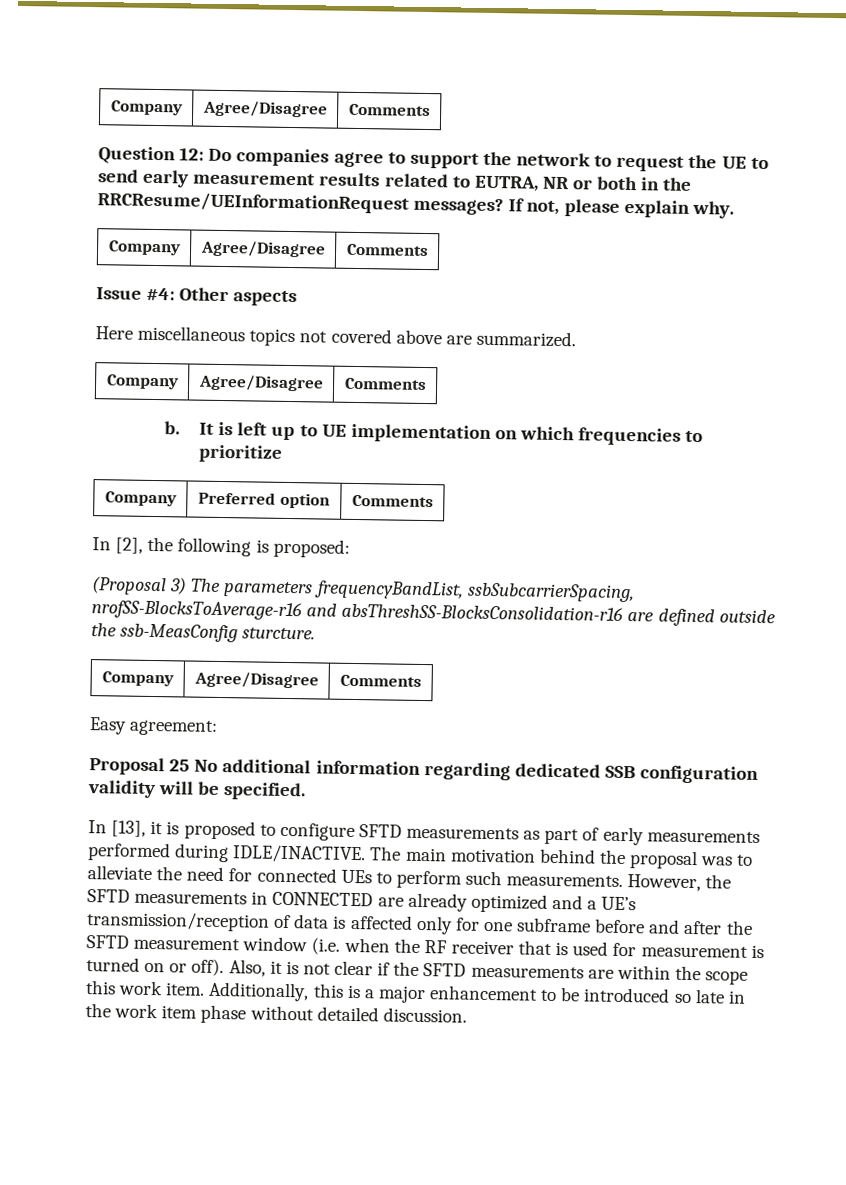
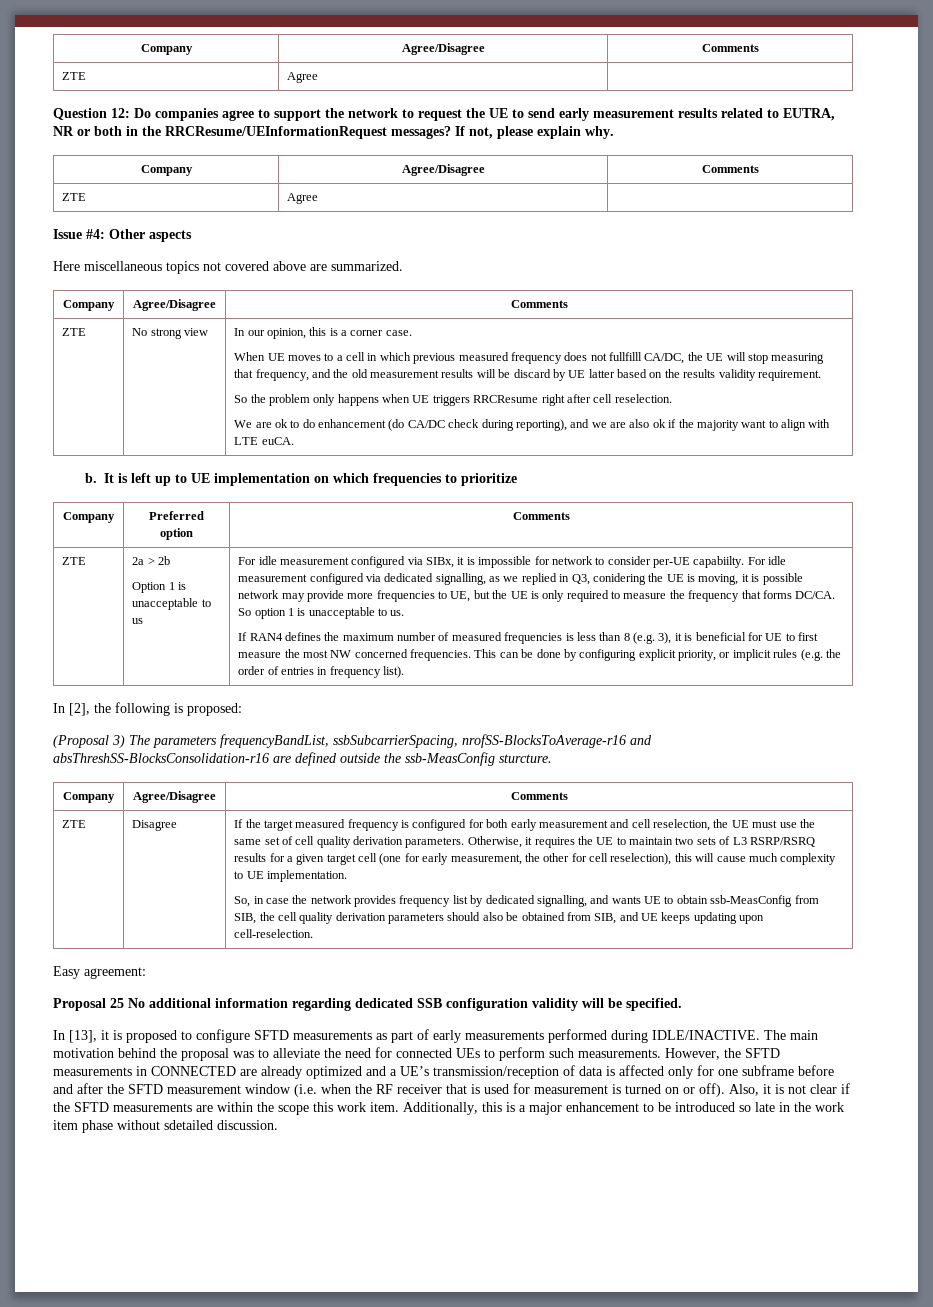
[110,100,183,116] [202,100,328,118] [348,103,431,117] Company | Agree/Disagree | Comments -> [140,44,193,55] [401,43,485,55] [701,44,759,52] [62,72,87,80] [287,72,319,83] Company | Agree/Disagree | Comments // ZTE | Agree |
(429, 250) none -> [62,193,87,201] [287,193,319,204] // ZTE | Agree |
(427, 384) none -> [62,328,87,336] [132,328,208,339] [234,327,412,339] [234,352,825,364] [234,369,821,381] [234,394,672,406] [234,419,831,431] [234,437,294,445] // ZTE | No strong view | In our opinion, this is a corner case. // When UE moves to a cell in which previous measured frequency does not fullfilll CA/DC, the UE will stop measuring that frequency, and the old measurement results will be discard by UE latter based on the results validity requirement. // So the problem only happens when UE triggers RRCResume right after cell reselection. // We are ok to do enhancement (do CA/DC check during reporting), and we are also ok if the majority want to align with LTE euCA.
(434, 501) none -> [62,557,87,565] [132,556,170,565] [132,582,186,593] [132,598,211,610] [132,618,144,624] [238,556,787,568] [238,573,803,585] [238,590,836,602] [238,607,405,619] [238,632,819,644] [238,649,841,661] [238,666,405,678] // ZTE | 2a > 2b // Option 1 is unacceptable to us | For idle measurement configured via SIBx, it is impossible for network to consider per-UE capabiilty. For idle measurement configured via dedicated signalling, as we replied in Q3, conidering the UE is moving, it is possible network may provide more frequencies to UE, but the UE is only required to measure the frequency that forms DC/CA. So option 1 is unacceptable to us. // If RAN4 defines the maximum number of measured frequencies is less than 8 (e.g. 3), it is beneficial for UE to first measure the most NW concerned frequencies. This can be done by configuring explicit priority, or implicit rules (e.g. the order of entries in frequency list).
(422, 680) none -> [62,820,87,828] [132,820,178,831] [234,819,815,831] [234,836,815,848] [234,853,837,865] [234,870,347,882] [234,895,819,907] [234,912,765,924] [234,929,314,938] // ZTE | Disagree | If the target measured frequency is configured for both early measurement and cell reselection, the UE must use the same set of cell quality derivation parameters. Otherwise, it requires the UE to maintain two sets of L3 RSRP/RSRQ results for a given target cell (one for early measurement, the other for cell reselection), this will cause much complexity to UE implementation. // So, in case the network provides frequency list by dedicated signalling, and wants UE to obtain ssb-MeasConfig from SIB, the cell quality derivation parameters should also be obtained from SIB, and UE keeps updating upon cell-reselection.
[316,1006,379,1022] detailed -> [164,1120,213,1130] sdetailed

